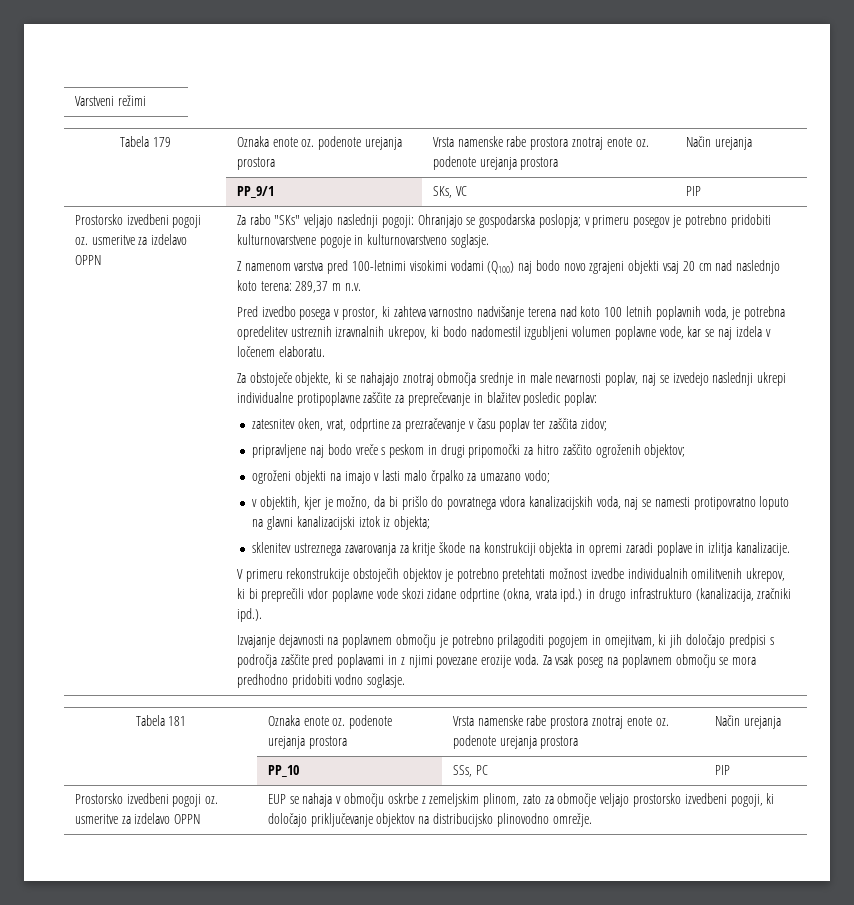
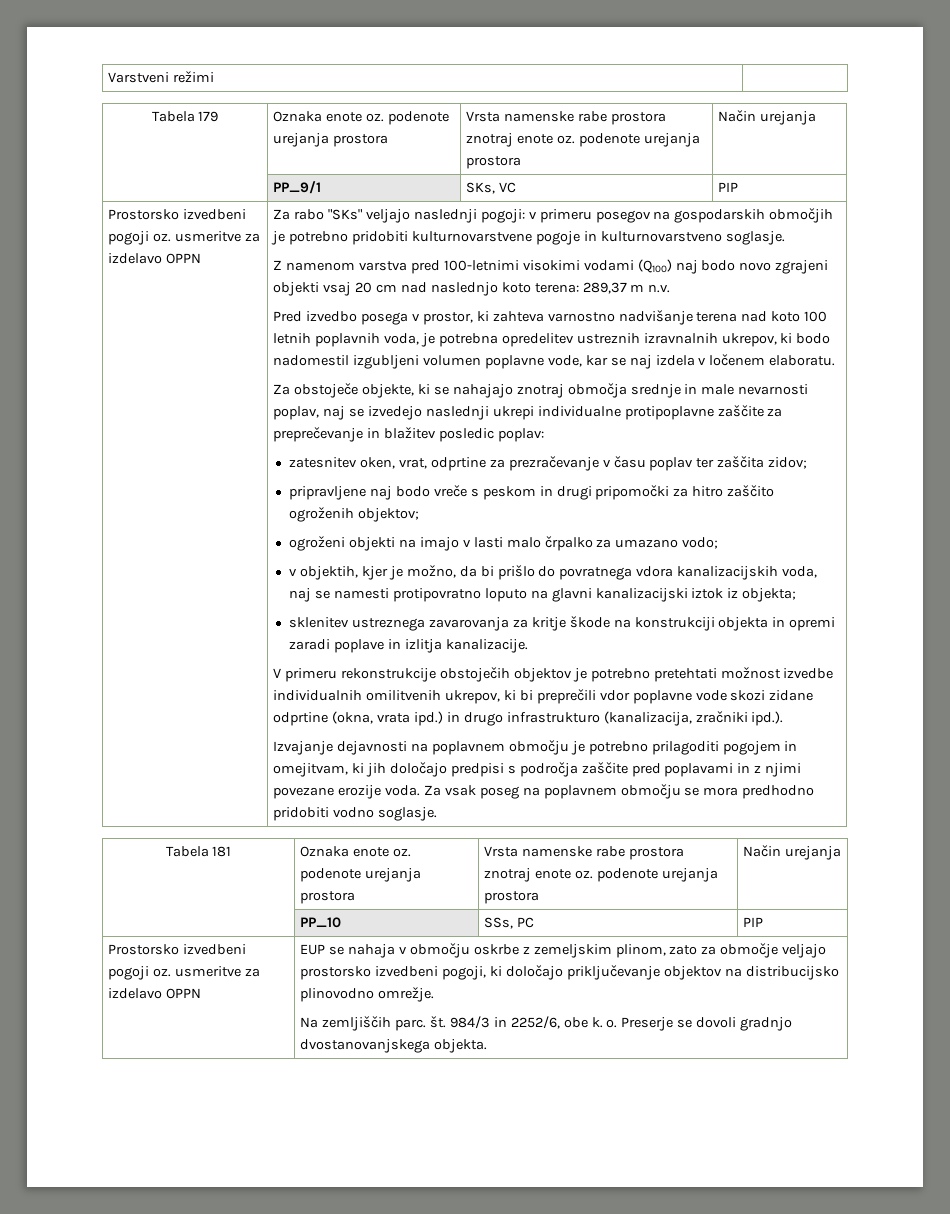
[417,214,671,228] Ohranjajo se gospodarska poslopja; v primeru posegov -> [528,208,834,223] v primeru posegov na gospodarskih območjih
(592, 820) none -> [300,1016,793,1031] [300,1039,488,1053] // Na zemljiščih parc. št. 984/3 in 2252/6, obe k. o. Preserje se dovoli gradnjo dvostanovanjskega objekta.

